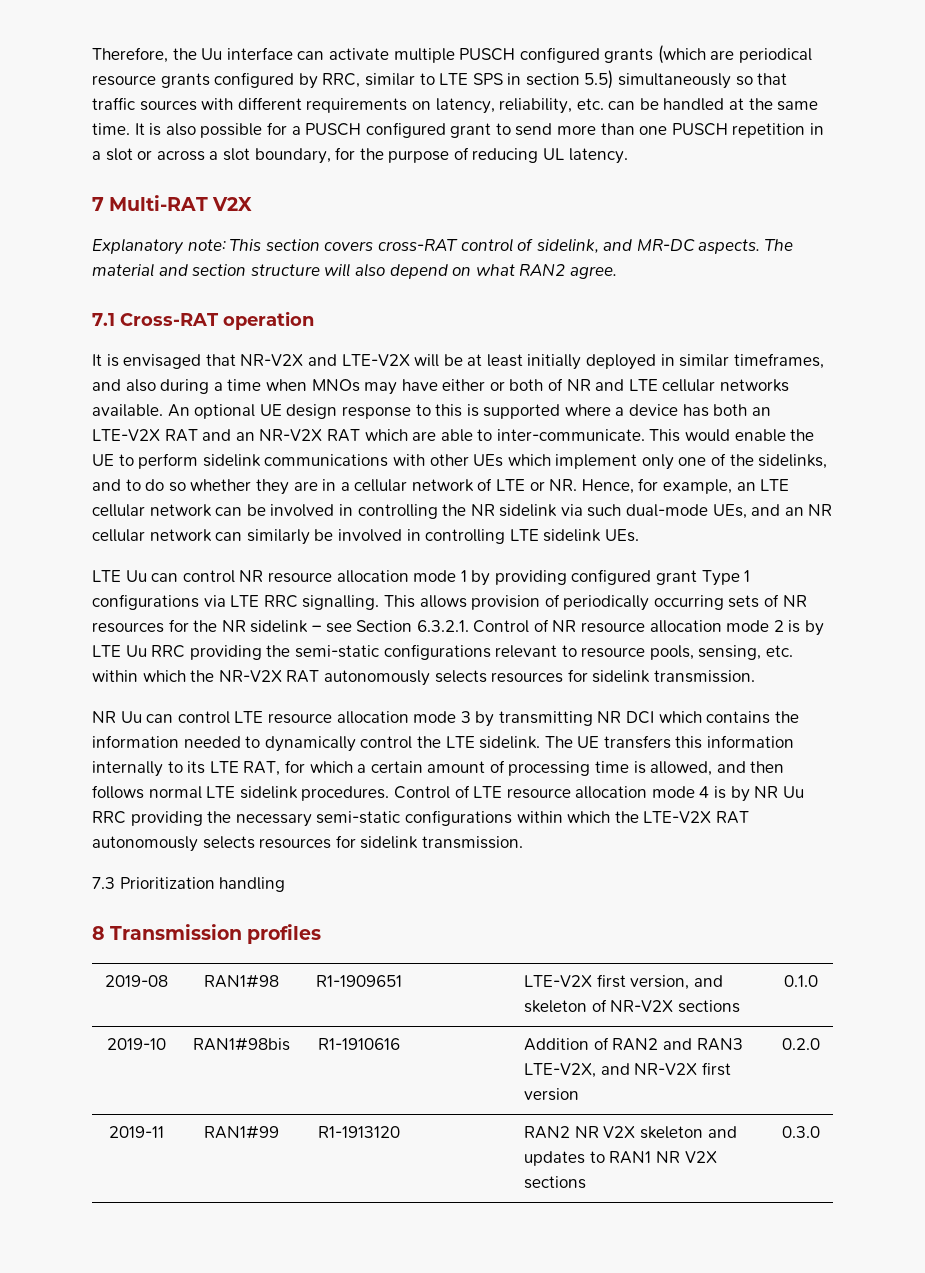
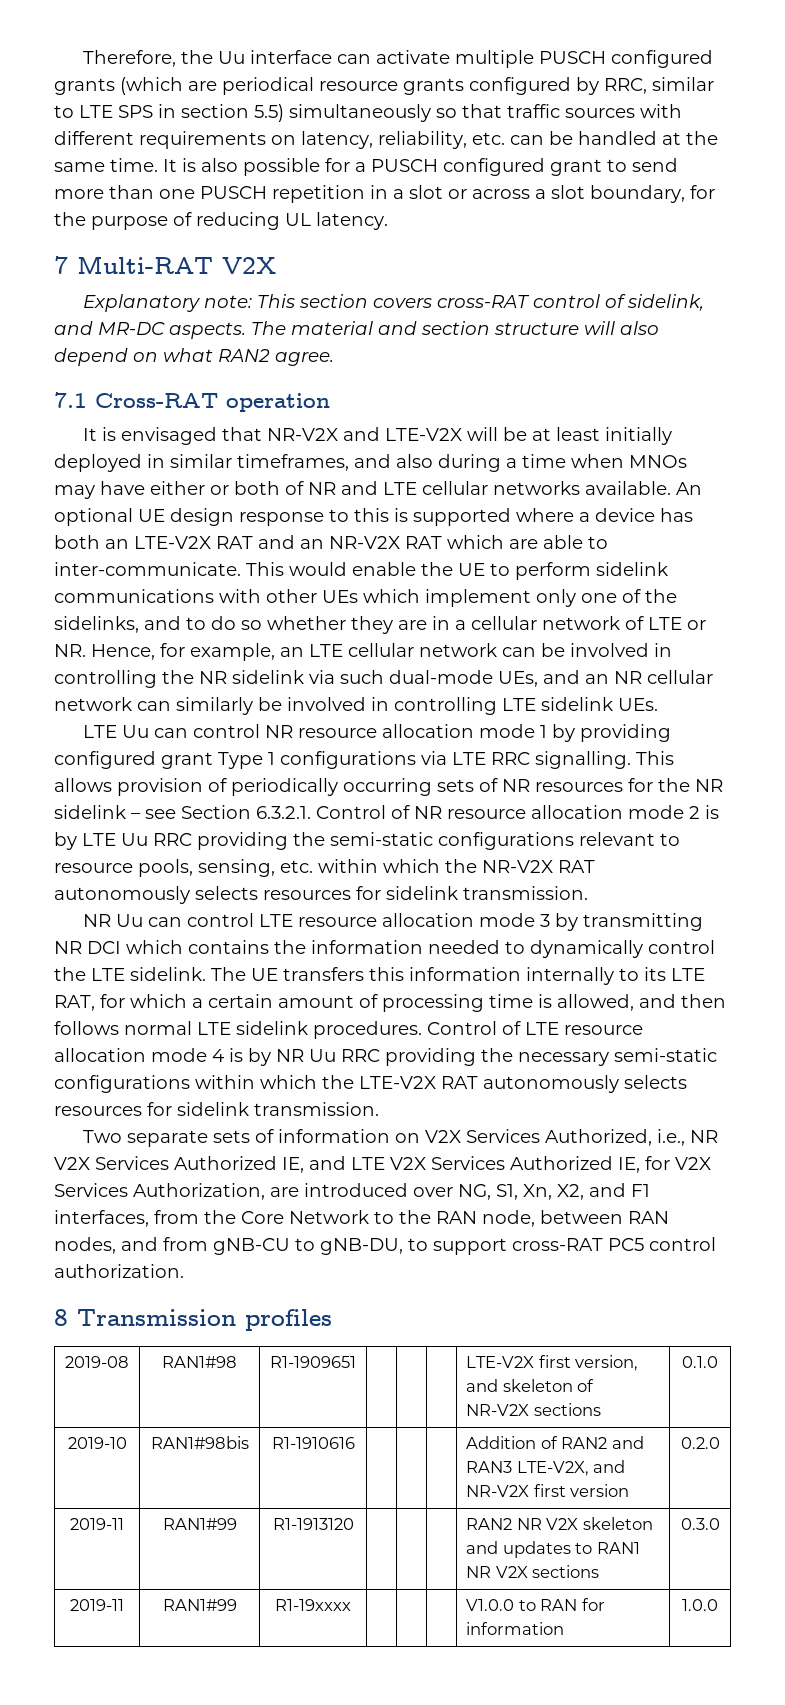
[92,877,286,892] 7.3 Prioritization handling -> [82,1129,718,1147] [54,1156,711,1173] [54,1183,650,1200] [54,1210,669,1227] [54,1237,716,1255] [54,1264,184,1278] Two separate sets of information on V2X Services Authorized, i.e., NR V2X Services Authorized IE, and LTE V2X Services Authorized IE, for V2X Services Authorization, are introduced over NG, S1, Xn, X2, and F1 interfaces, from the Core Network to the RAN node, between RAN nodes, and from gNB-CU to gNB-DU, to support cross-RAT PC5 control authorization.
(820, 1132) none -> [70,1599,124,1611] [162,1599,237,1611] [275,1599,351,1611] [466,1598,605,1611] [466,1622,565,1635] [682,1599,718,1611] // 2019-11 | RAN1#99 | R1-19xxxx | | | | V1.0.0 to RAN for information | 1.0.0

